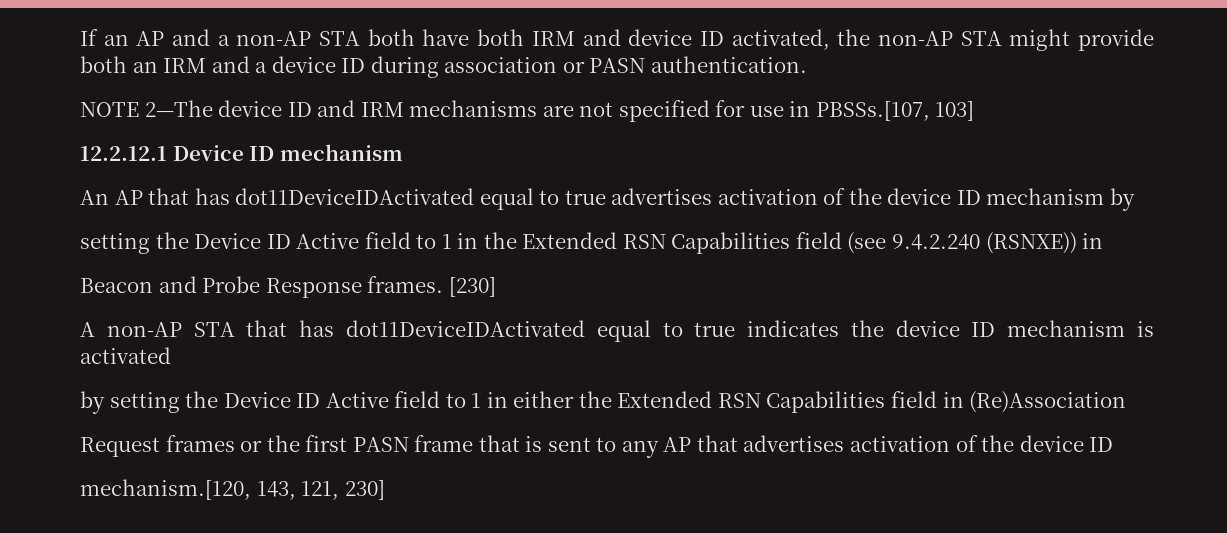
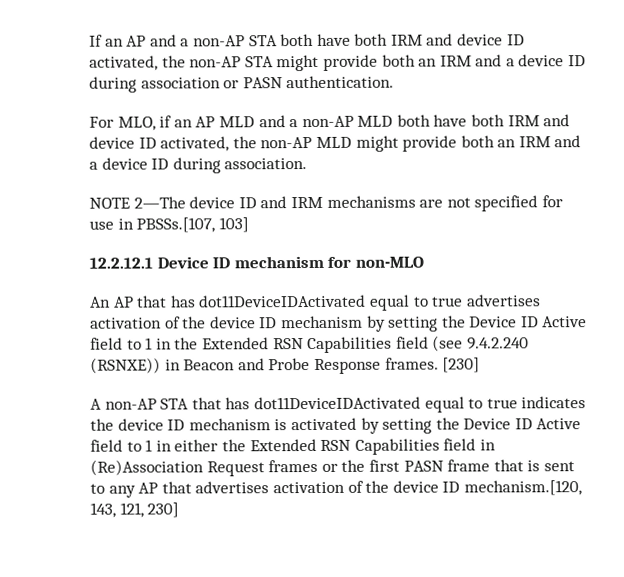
(807, 64) none -> [89,114,571,131] [89,135,582,152] [89,157,308,174] // For MLO, if an AP MLD and a non-AP MLD both have both IRM and device ID activated, the non-AP MLD might provide both an IRM and a device ID during association.
(403, 152) none -> [327,256,424,268] for non-MLO
(1136, 199) // -> (386, 323) none
(1104, 241) // -> (181, 365) none
(171, 355) // -> (357, 424) none
(1127, 402) // -> (204, 467) none
(1114, 444) // -> (461, 487) none

